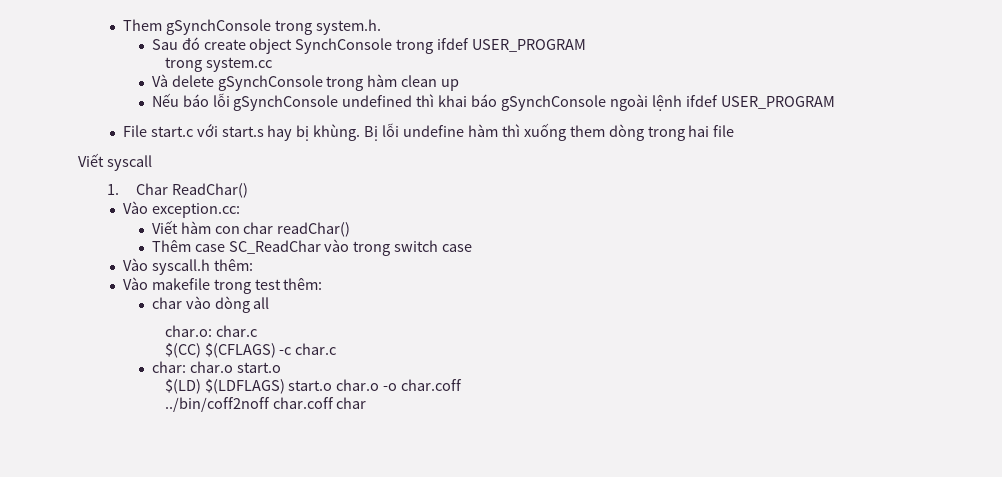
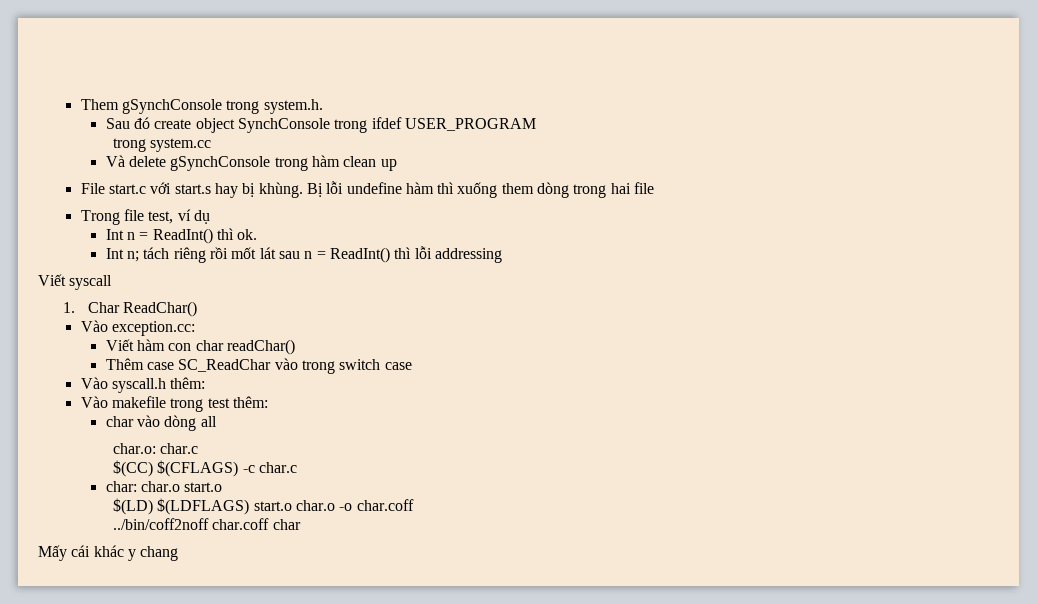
[151,93,835,111] // Nếu báo lỗi gSynchConsole undefined thì khai báo gSynchConsole ngoài lệnh ifdef USER_PROGRAM -> (397, 165) none
(735, 131) none -> [80,209,210,225] [105,228,258,244] [105,246,502,263] // Trong file test, ví dụ // Int n = ReadInt() thì ok. // Int n; tách riêng rồi mốt lát sau n = ReadInt() thì lỗi addressing
(367, 403) none -> [38,545,179,561] // Mấy cái khác y chang

